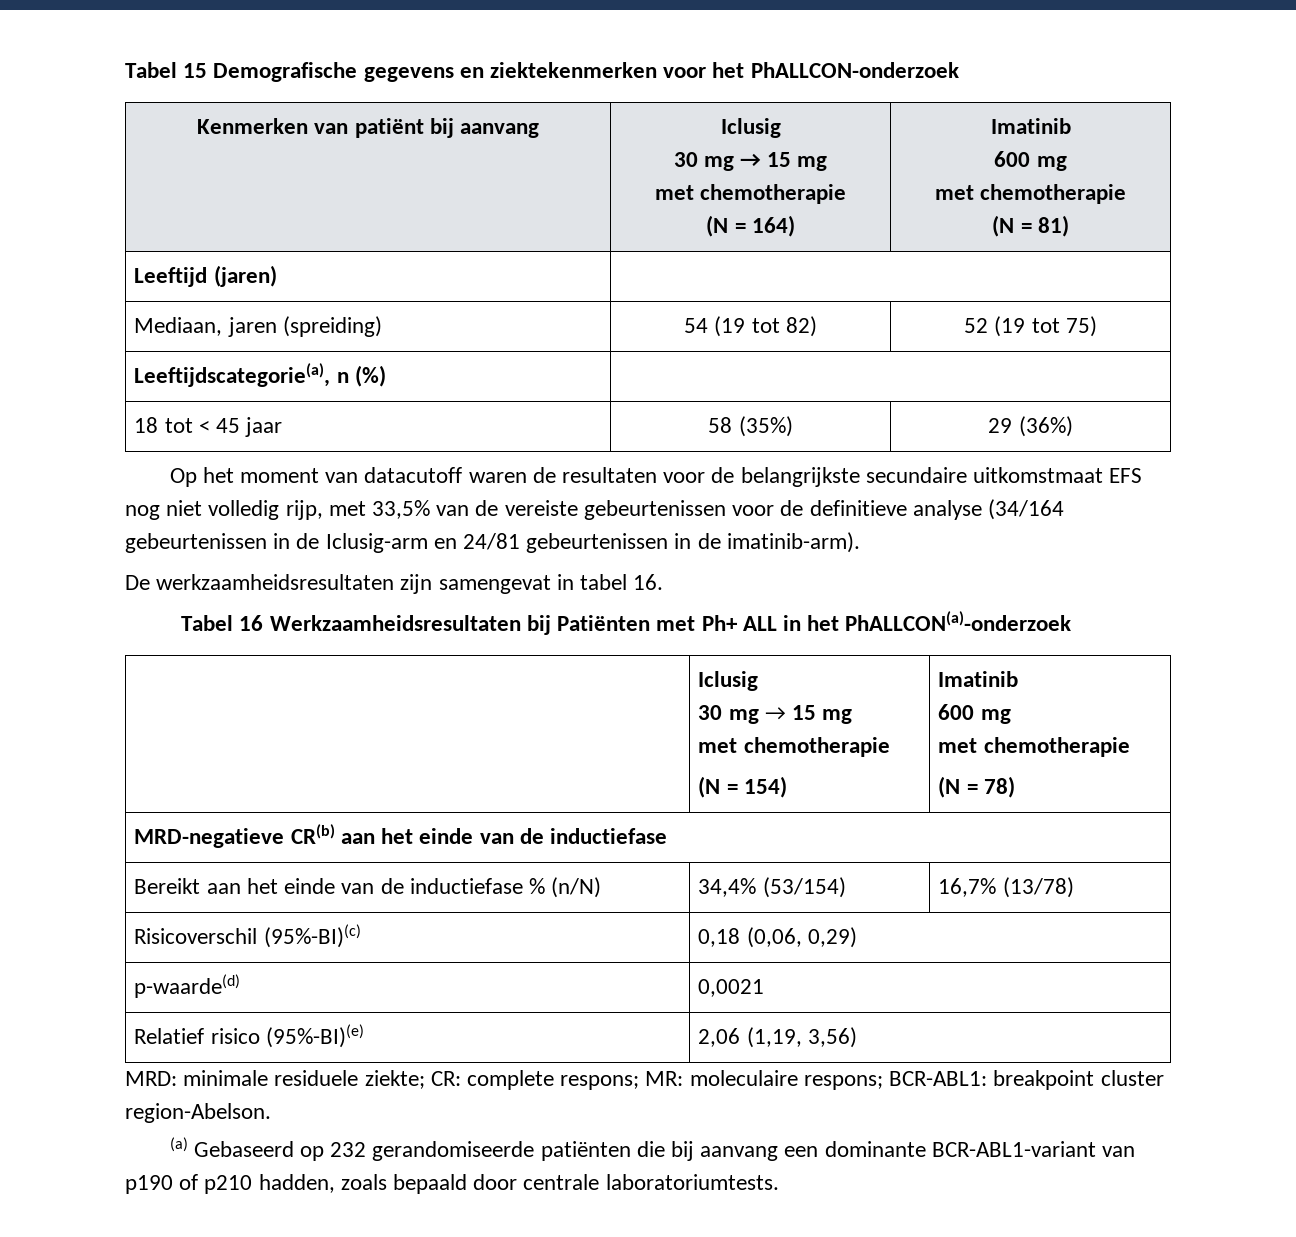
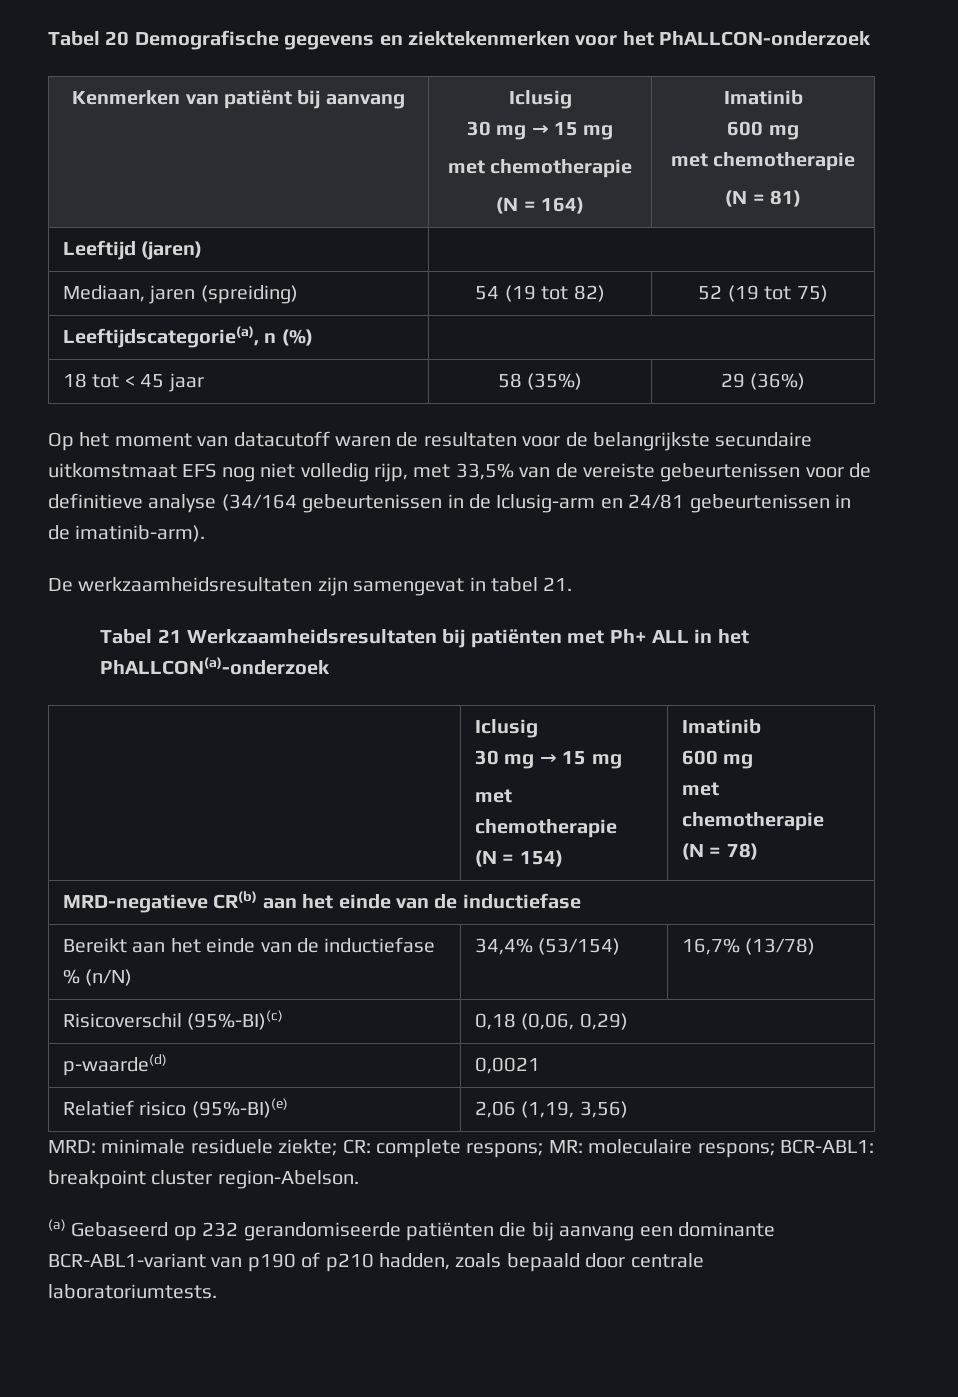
[125,62,208,78] Tabel 15 -> [48,31,130,46] Tabel 20
[633,574,664,590] [181,615,264,631] 16. // Tabel 16 -> [543,577,573,591] [100,629,182,644] 21. // Tabel 21
[557,615,651,631] Patiënten -> [470,629,562,648] patiënten

